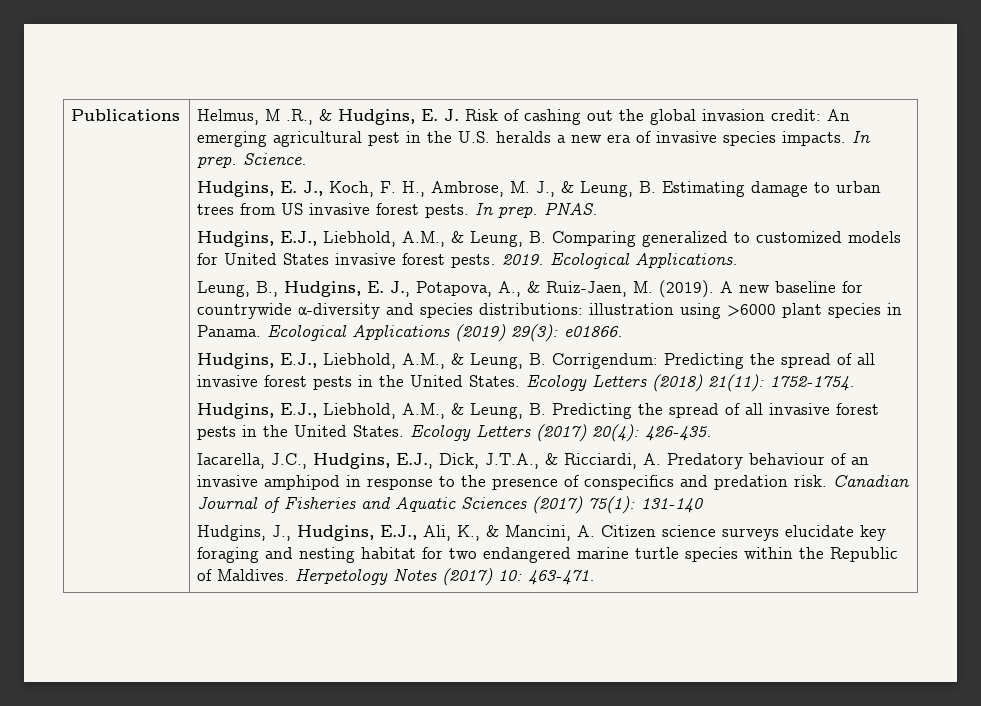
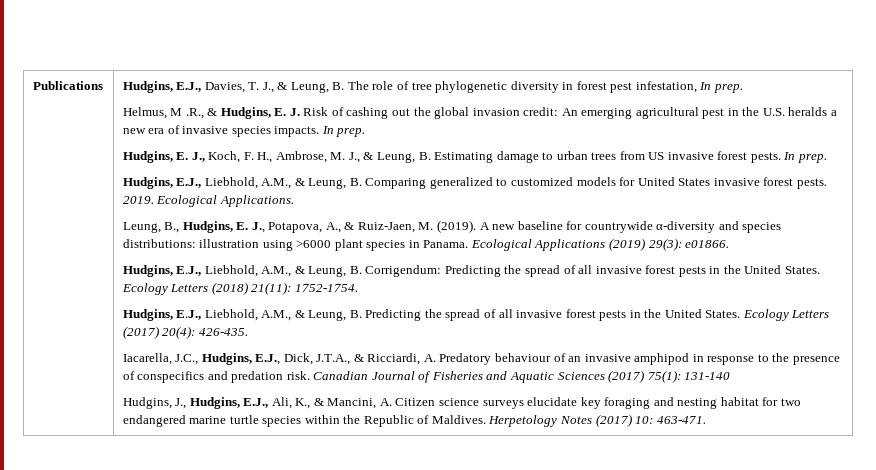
(181, 115) none -> [122,81,743,93] Hudgins, E.J., Davies, T. J., & Leung, B. The role of tree phylogenetic diversity in forest pest infestation, In prep. //
[243,153,308,165] Science. -> (366, 132) none
[544,202,599,215] PNAS. -> (827, 158) none

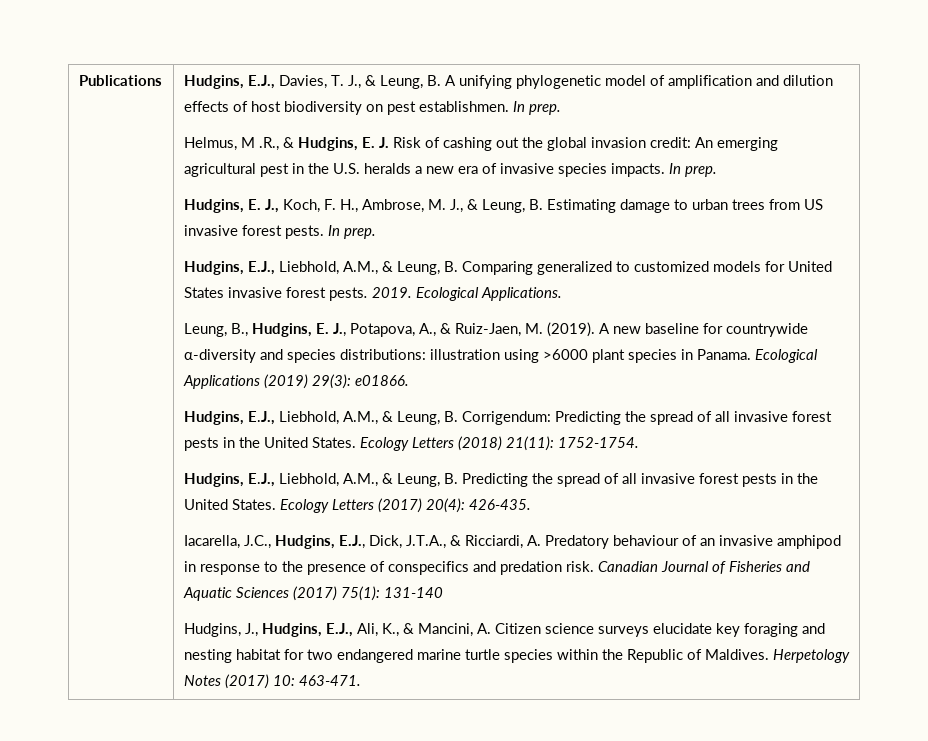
[347,81,697,93] The role of tree phylogenetic diversity in forest pest infestation, -> [444,75,834,89] [183,101,509,115] A unifying phylogenetic model of amplification and dilution effects of host biodiversity on pest establishmen.

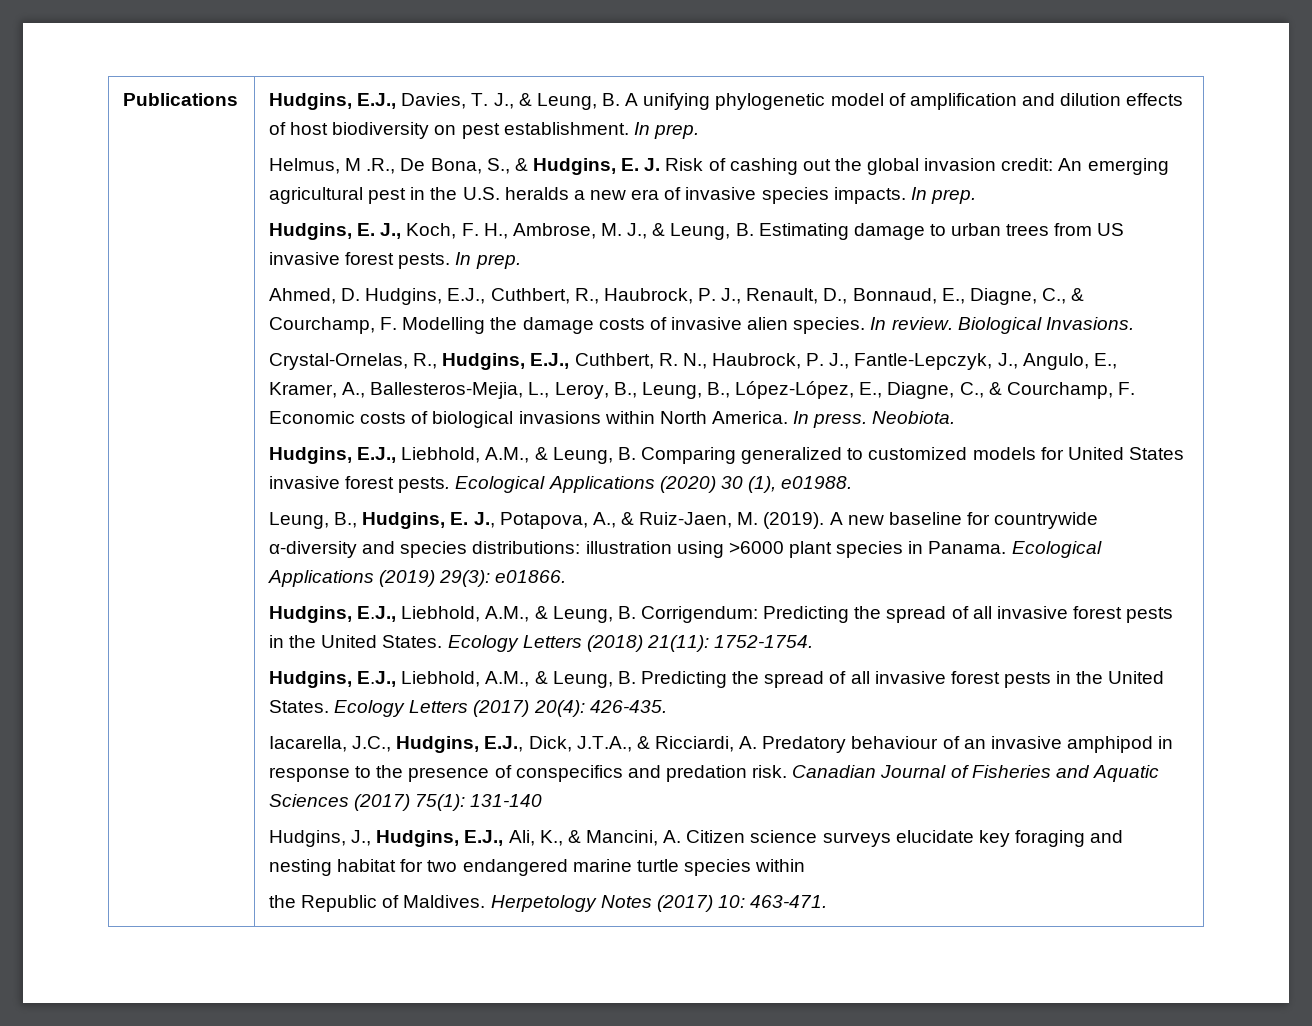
[418,101,509,112] establishmen. -> [503,122,629,135] establishment.
(279, 144) none -> [400,158,510,174] De Bona, S.,
(376, 233) none -> [269,288,1085,305] [269,317,1134,334] [269,353,1117,370] [269,381,1135,399] [269,411,956,428] // Ahmed, D. Hudgins, E.J., Cuthbert, R., Haubrock, P. J., Renault, D., Bonnaud, E., Diagne, C., & Courchamp, F. Modelling the damage costs of invasive alien species. In review. Biological Invasions. // Crystal-Ornelas, R., Hudgins, E.J., Cuthbert, R. N., Haubrock, P. J., Fantle-Lepczyk, J., Angulo, E., Kramer, A., Ballesteros-Mejia, L., Leroy, B., Leung, B., López-López, E., Diagne, C., & Courchamp, F. Economic costs of biological invasions within North America. In press. Neobiota.
[371,287,562,301] 2019. Ecological Applications. -> [455,476,853,493] Ecological Applications (2020) 30 (1), e01988.
(598, 654) none -> (806, 865) //

